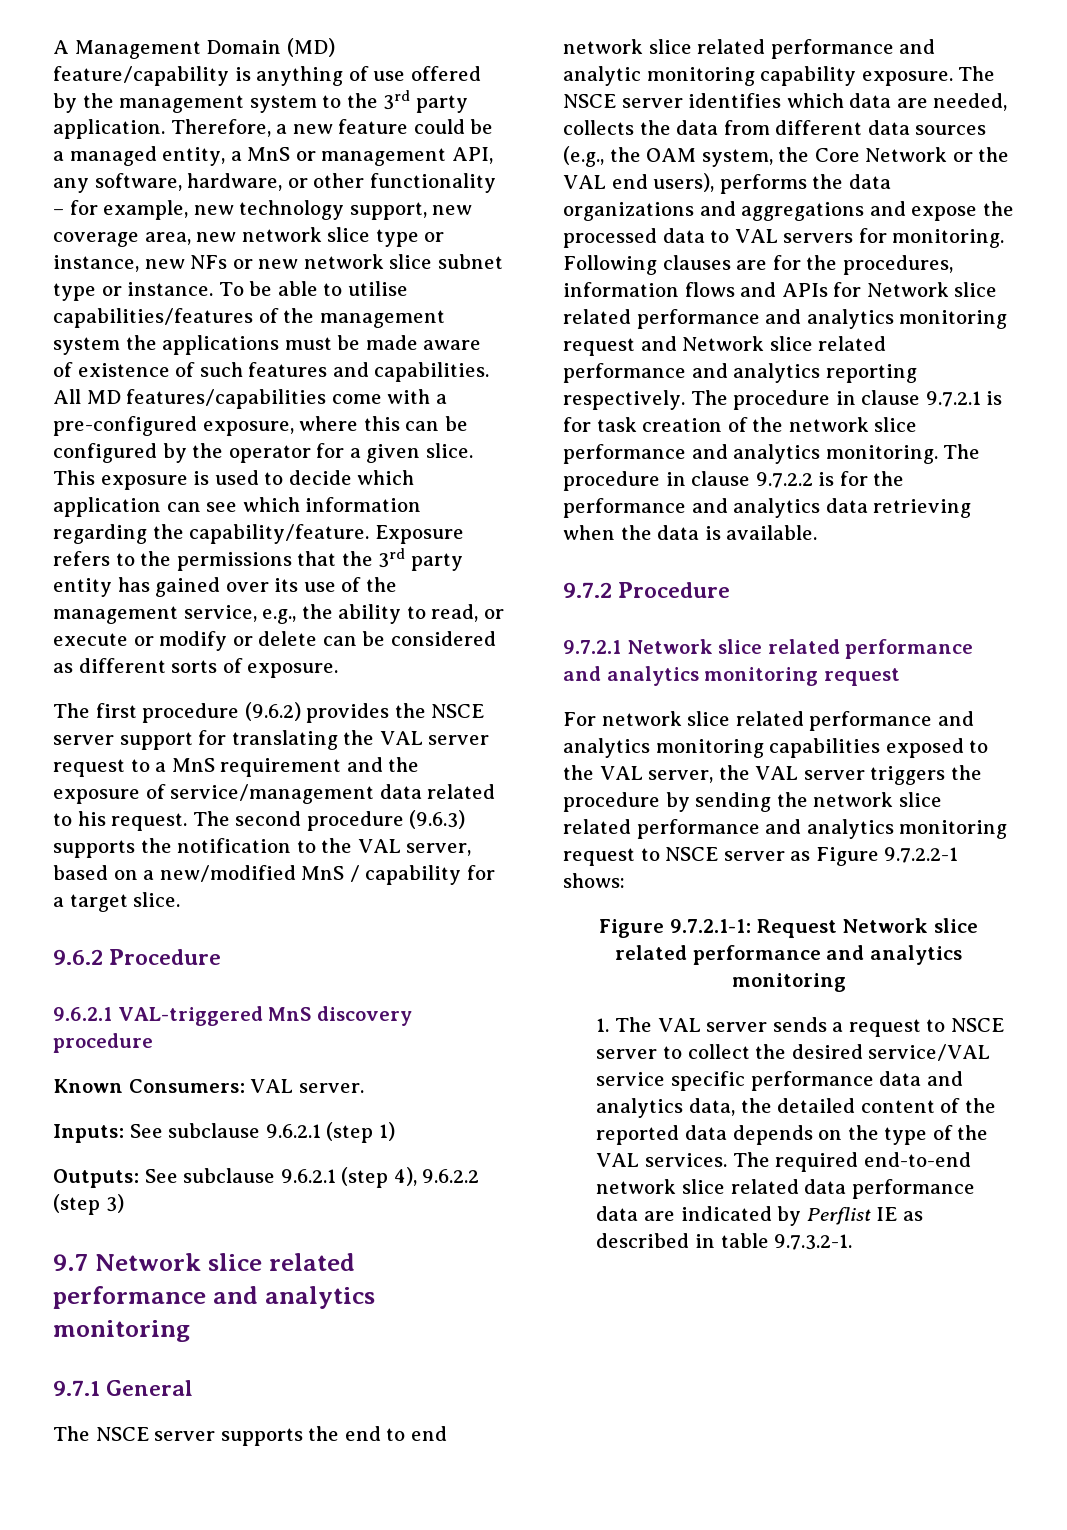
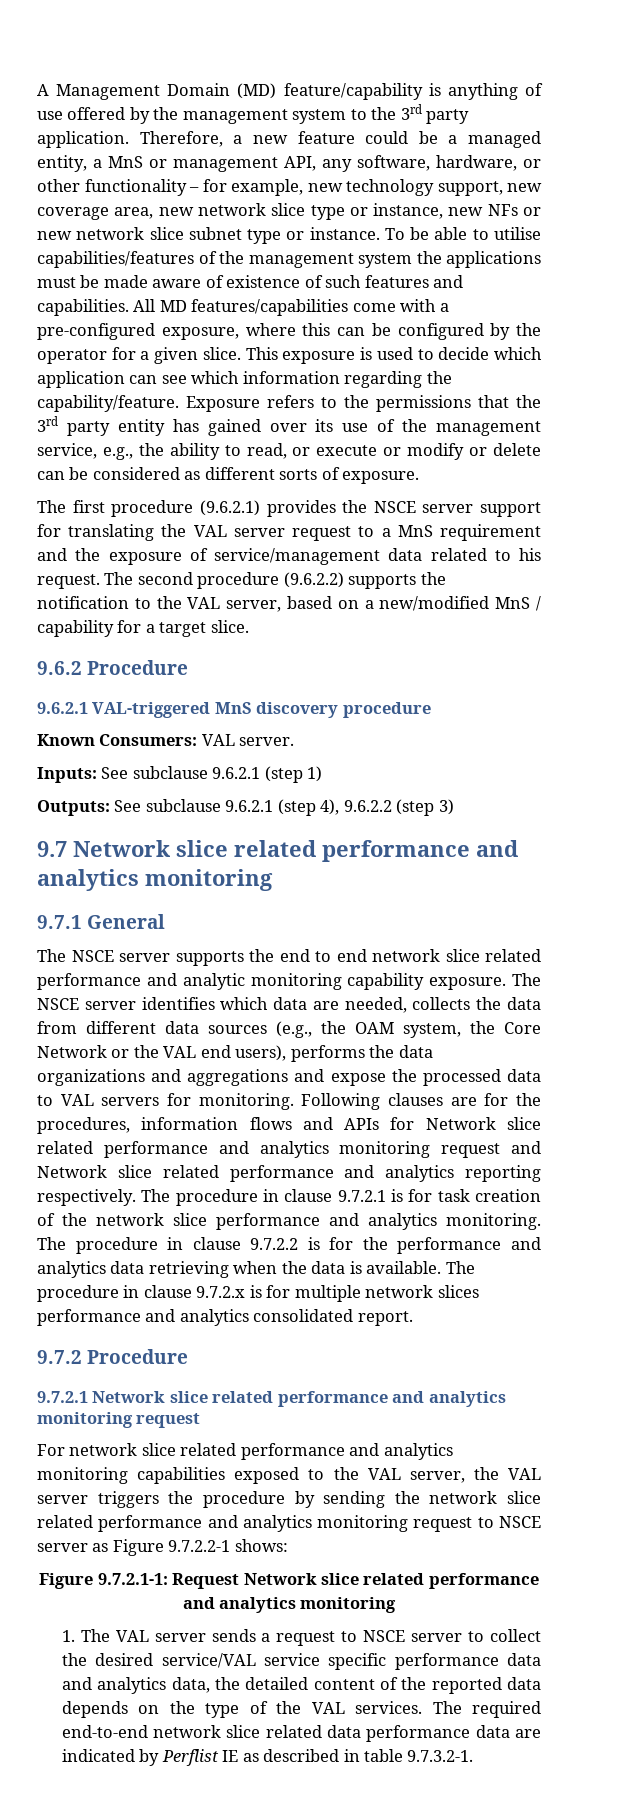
[244,702,301,721] (9.6.2) -> [199,500,260,516] (9.6.2.1)
[409,810,466,829] (9.6.3) -> [283,572,344,588] (9.6.2.2)
(818, 532) none -> [445,1261,475,1274] [37,1285,479,1302] [37,1309,413,1326] The procedure in clause 9.7.2.x is for multiple network slices performance and analytics consolidated report.

